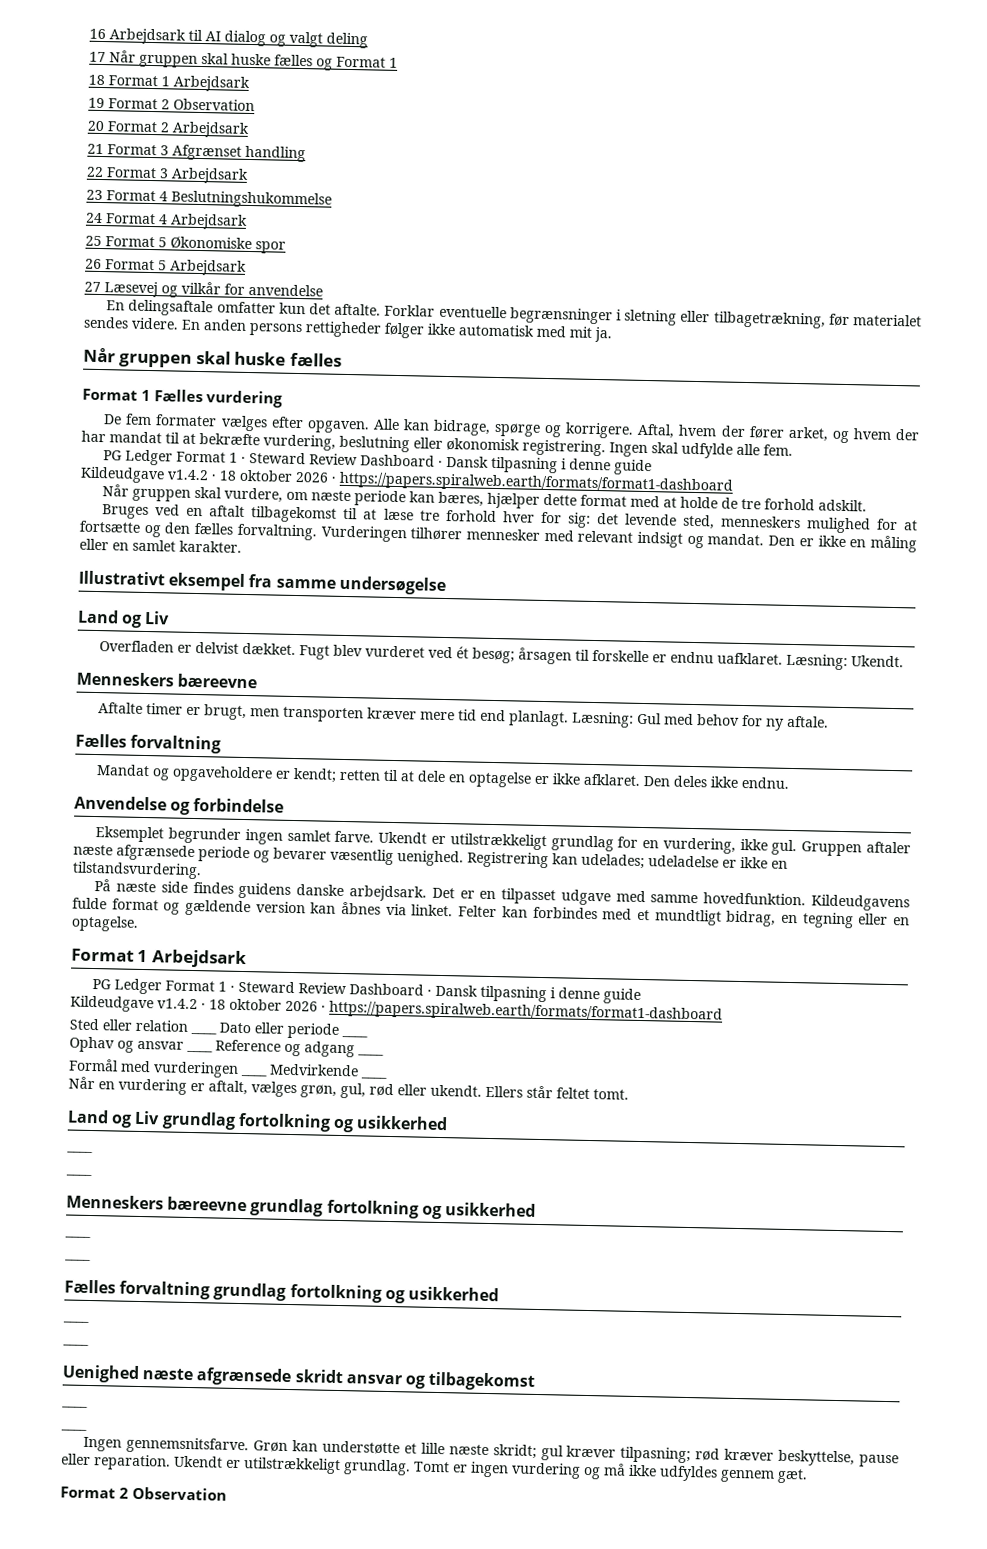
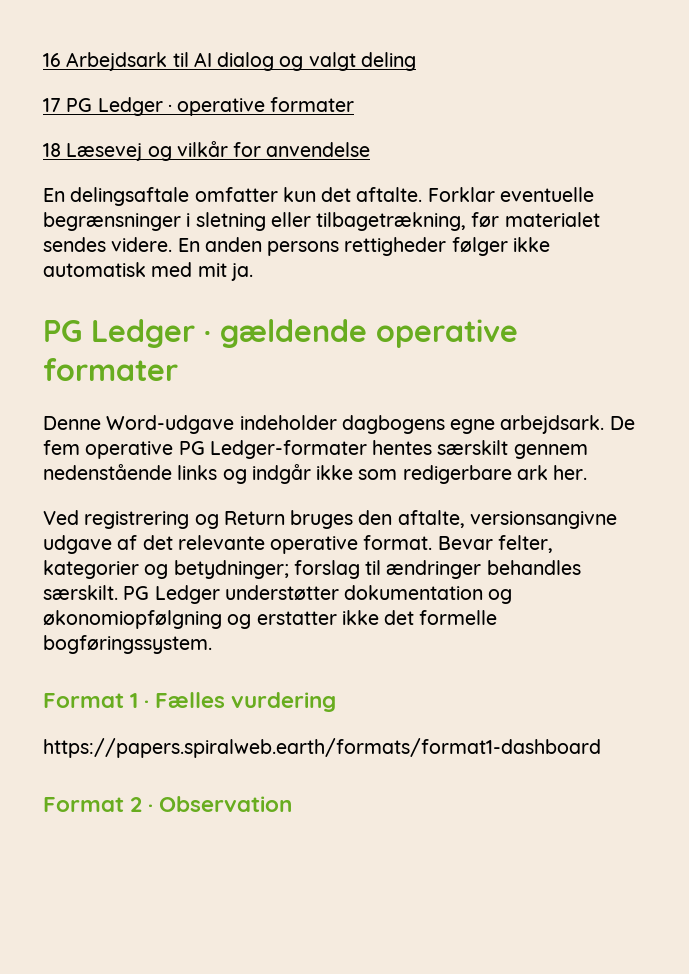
[109,50,398,71] [88,74,250,92] [88,97,255,112] [87,120,250,138] [87,143,306,163] [86,166,249,184] [86,189,332,209] [85,212,248,230] [85,235,286,254] [85,258,247,276] [84,281,101,293] Når gruppen skal huske fælles og Format 1 // 18 Format 1 Arbejdsark // 19 Format 2 Observation // 20 Format 2 Arbejdsark // 21 Format 3 Afgrænset handling // 22 Format 3 Arbejdsark // 23 Format 4 Beslutningshukommelse // 24 Format 4 Arbejdsark // 25 Format 5 Økonomiske spor // 26 Format 5 Arbejdsark // 27 -> [66,97,355,116] [43,143,61,157] PG Ledger · operative formater // 18
[83,347,342,368] [82,388,152,402] Når gruppen skal huske fælles // Format 1 -> [43,319,518,348] [43,358,178,381] [43,415,635,434] [43,440,588,459] [43,464,588,484] [43,510,617,529] [43,535,553,554] [43,560,581,579] [43,585,513,604] [43,610,498,629] [43,635,212,654] [43,693,150,708] PG Ledger · gældende operative formater // Denne Word-udgave indeholder dagbogens egne arbejdsark. De fem operative PG Ledger-formater hentes særskilt gennem nedenstående links og indgår ikke som redigerbare ark her. // Ved registrering og Return bruges den aftalte, versionsangivne udgave af det relevante operative format. Bevar felter, kategorier og betydninger; forslag til ændringer behandles særskilt. PG Ledger understøtter dokumentation og økonomiopfølgning og erstatter ikke det formelle bogføringssystem. // Format 1 ·
[103,413,921,444] [81,430,793,459] [103,449,653,476] [80,466,733,495] [102,484,868,512] [102,504,919,534] [79,520,918,553] [79,538,242,553] [78,570,446,596] [77,609,171,628] [99,640,905,671] [76,671,258,689] [98,702,830,731] [75,733,222,754] [96,764,790,789] [74,795,285,815] [95,826,912,857] [73,844,788,870] [72,861,202,880] [94,879,911,912] [72,897,911,929] [71,915,139,932] [71,948,247,969] [92,978,642,1005] [70,995,723,1024] [69,1018,368,1039] [69,1036,384,1058] [68,1058,387,1079] [68,1076,629,1100] [67,1109,449,1133] [66,1150,93,1154] [65,1173,92,1177] [66,1194,536,1220] [64,1235,91,1239] [64,1258,91,1262] [64,1279,499,1304] [62,1320,89,1323] [62,1343,89,1346] [62,1364,536,1391] [61,1405,88,1408] [60,1428,87,1431] [83,1436,900,1468] [61,1453,808,1484] [60,1486,130,1499] De fem formater vælges efter opgaven. Alle kan bidrage, spørge og korrigere. Aftal, hvem der fører arket, og hvem der har mandat til at bekræfte vurdering, beslutning eller økonomisk registrering. Ingen skal udfylde alle fem. // PG Ledger Format 1 · Steward Review Dashboard · Dansk tilpasning i denne guide // Kildeudgave v1.4.2 · 18 oktober 2026 · https://papers.spiralweb.earth/formats/format1-dashboard // Når gruppen skal vurdere, om næste periode kan bæres, hjælper dette format med at holde de tre forhold adskilt. // Bruges ved en aftalt tilbagekomst til at læse tre forhold hver for sig: det levende sted, menneskers mulighed for at fortsætte og den fælles forvaltning. Vurderingen tilhører mennesker med relevant indsigt og mandat. Den er ikke en måling eller en samlet karakter. // Illustrativt eksempel fra samme undersøgelse // Land og Liv // Overfladen er delvist dækket. Fugt blev vurderet ved ét besøg; årsagen til forskelle er endnu uafklaret. Læsning: Ukendt. // Menneskers bæreevne // Aftalte timer er brugt, men transporten kræver mere tid end planlagt. Læsning: Gul med behov for ny aftale. // Fælles forvaltning // Mandat og opgaveholdere er kendt; retten til at dele en optagelse er ikke afklaret. Den deles ikke endnu. // Anvendelse og forbindelse // Eksemplet begrunder ingen samlet farve. Ukendt er utilstrækkeligt grundlag for en vurdering, ikke gul. Gruppen aftaler næste afgrænsede periode og bevarer væsentlig uenighed. Registrering kan udelades; udeladelse er ikke en tilstandsvurdering. // På næste side findes guidens danske arbejdsark. Det er en tilpasset udgave med samme hovedfunktion. Kildeudgavens fulde format og gældende version kan åbnes via linket. Felter kan forbindes med et mundtligt bidrag, en tegning eller en optagelse. // Format 1 Arbejdsark // PG Ledger Format 1 · Steward Review Dashboard · Dansk tilpasning i denne guide // Kildeudgave v1.4.2 · 18 oktober 2026 · https://papers.spiralweb.earth/formats/format1-dashboard // Sted eller relation ____ Dato eller periode ____ // Ophav og ansvar ____ Reference og adgang ____ // Formål med vurderingen ____ Medvirkende ____ // Når en vurdering er aftalt, vælges grøn, gul, rød eller ukendt. Ellers står feltet tomt. // Land og Liv grundlag fortolkning og usikkerhed // ____ // ____ // Menneskers bæreevne grundlag fortolkning og usikkerhed // ____ // ____ // Fælles forvaltning grundlag fortolkning og usikkerhed // ____ // ____ // Uenighed næste afgrænsede skridt ansvar og tilbagekomst // ____ // ____ // Ingen gennemsnitsfarve. Grøn kan understøtte et lille næste skridt; gul kræver tilpasning; rød kræver beskyttelse, pause eller reparation. Ukendt er utilstrækkeligt grundlag. Tomt er ingen vurdering og må ikke udfyldes gennem gæt. // Format 2 -> [43,738,601,758] [43,797,154,812] https://papers.spiralweb.earth/formats/format1-dashboard // Format 2 ·

